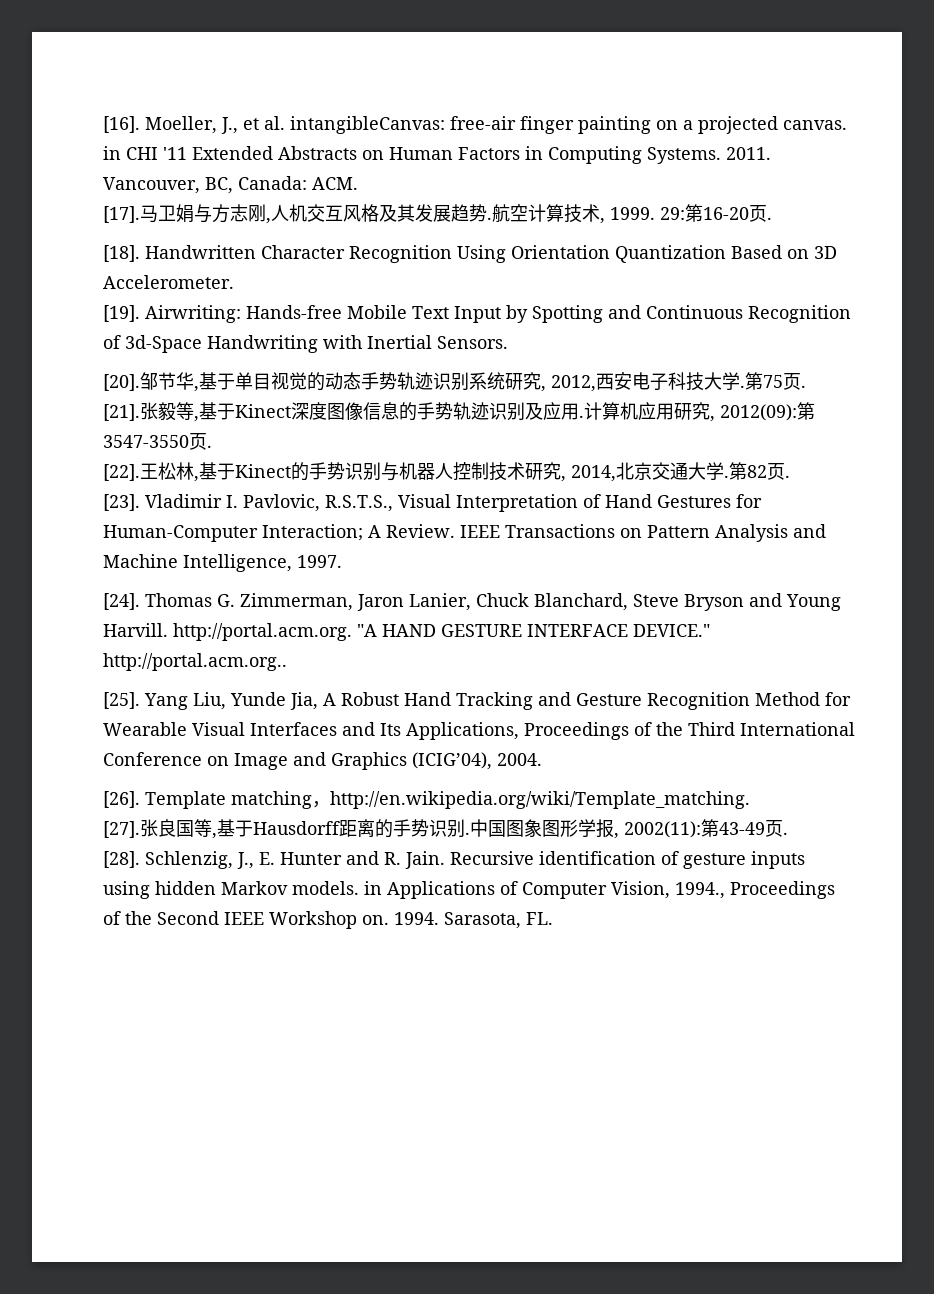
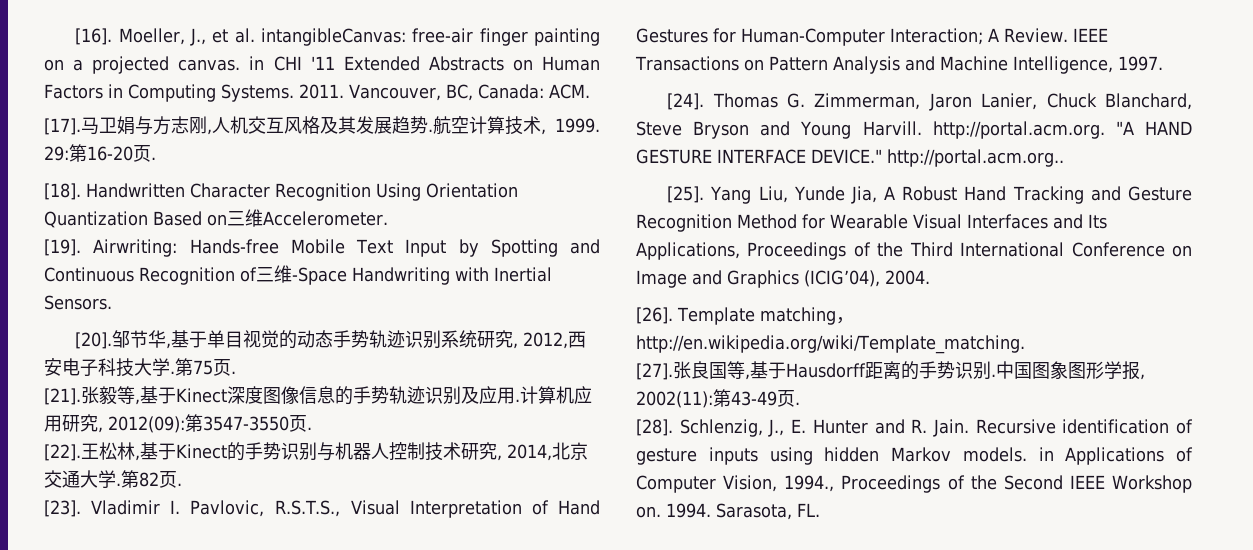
[814,246,837,259] 3D -> [227,209,263,227] 三维
[125,335,202,353] 3d-Space -> [255,265,347,285] 三维-Space

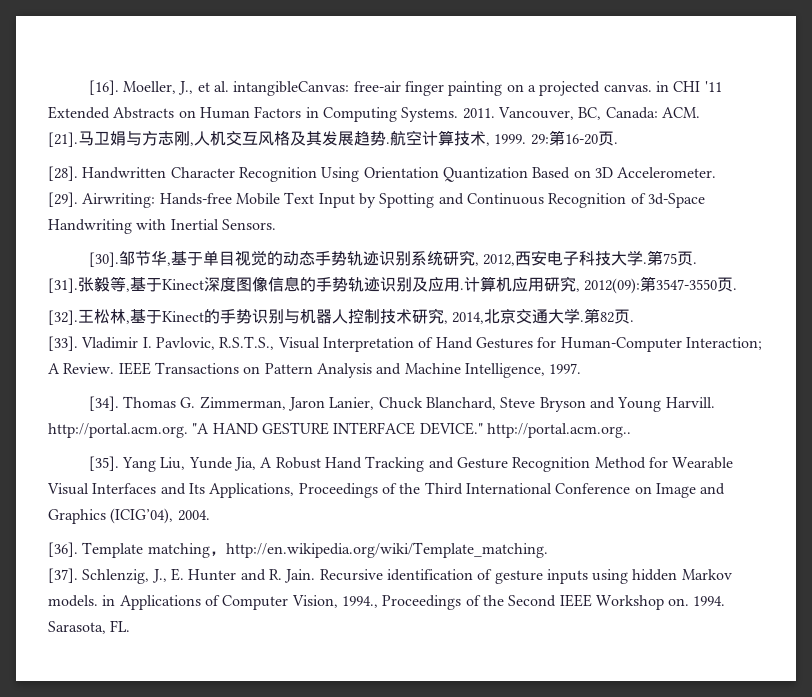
[44,118,81,135] [17]. -> [48,132,78,147] [21].
[44,183,81,200] [18]. -> [48,166,78,181] [28].
[227,209,263,227] 三维 -> [594,167,613,178] 3D
[44,239,81,256] [19]. -> [48,192,78,207] [29].
[255,265,347,285] 三维-Space -> [647,193,705,208] 3d-Space
[75,332,113,349] [20]. -> [88,252,119,267] [30].
[44,388,81,405] [21]. -> [48,278,78,293] [31].
[44,444,81,461] [22]. -> [48,310,78,325] [32].
[44,500,81,517] [23]. -> [48,336,78,351] [33].
[667,93,705,110] [24]. -> [88,396,119,411] [34].
[667,186,705,203] [25]. -> [88,456,119,471] [35].
[636,307,673,324] [26]. -> [48,542,78,557] [36].
[636,361,1145,380] [636,389,800,408] [636,419,673,436] [27].张良国等,基于Hausdorff距离的手势识别.中国图象图形学报, 2002(11):第43-49页. // [28]. -> [48,568,78,583] [37].

